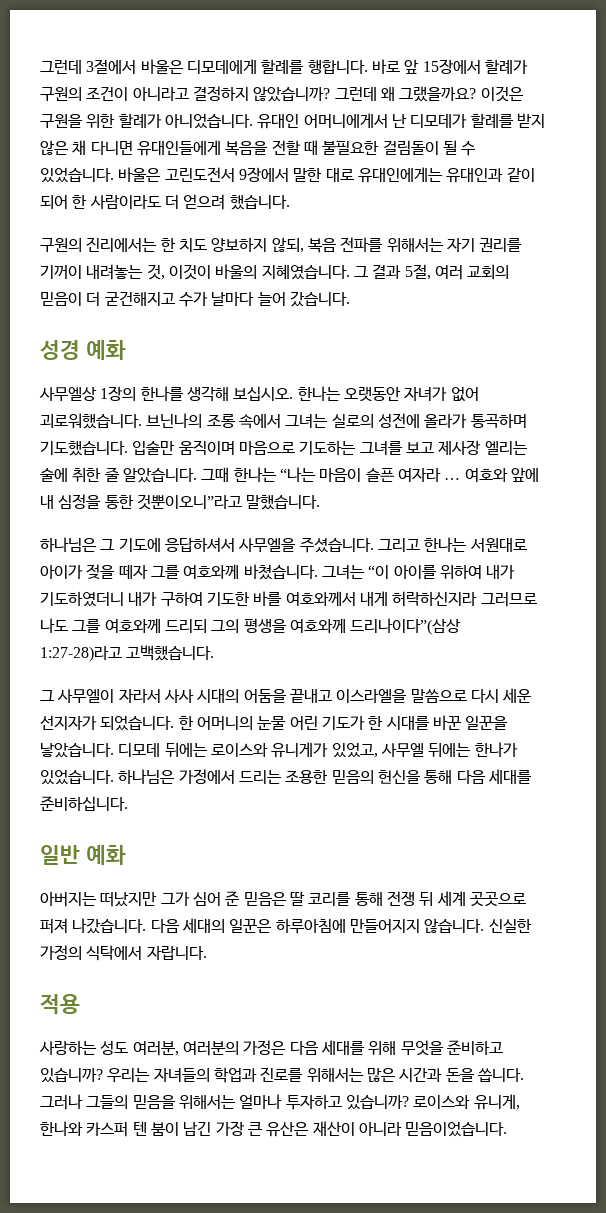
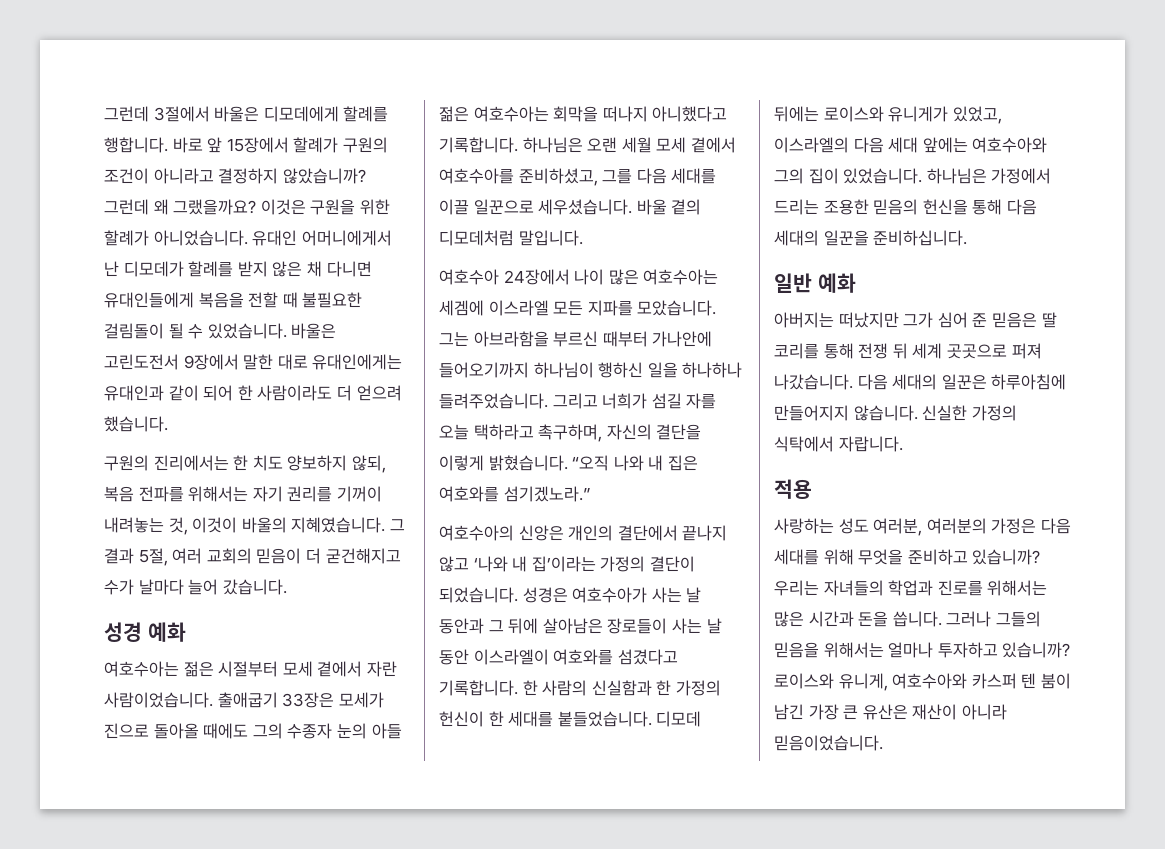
[39,386,479,402] [40,413,527,429] [40,440,528,456] [40,467,539,483] [40,494,321,510] [40,537,527,553] [40,564,516,580] [40,591,537,607] [40,618,462,635] [40,645,215,662] [40,688,533,703] [40,715,509,731] [40,743,114,758] 사무엘상 1장의 한나를 생각해 보십시오. 한나는 오랫동안 자녀가 없어 괴로워했습니다. 브닌나의 조롱 속에서 그녀는 실로의 성전에 올라가 통곡하며 기도했습니다. 입술만 움직이며 마음으로 기도하는 그녀를 보고 제사장 엘리는 술에 취한 줄 알았습니다. 그때 한나는 “나는 마음이 슬픈 여자라 … 여호와 앞에 내 심정을 통한 것뿐이오니”라고 말했습니다. // 하나님은 그 기도에 응답하셔서 사무엘을 주셨습니다. 그리고 한나는 서원대로 아이가 젖을 떼자 그를 여호와께 바쳤습니다. 그녀는 “이 아이를 위하여 내가 기도하였더니 내가 구하여 기도한 바를 여호와께서 내게 허락하신지라 그러므로 나도 그를 여호와께 드리되 그의 평생을 여호와께 드리나이다”(삼상 1:27-28)라고 고백했습니다. // 그 사무엘이 자라서 사사 시대의 어둠을 끝내고 이스라엘을 말씀으로 다시 세운 선지자가 되었습니다. 한 어머니의 눈물 어린 기도가 한 시대를 바꾼 일꾼을 낳았습니다. -> [104,661,397,677] [104,692,384,708] [104,723,402,739] [439,106,728,122] [439,137,736,153] [439,168,717,186] [439,199,702,215] [439,230,583,246] [439,269,719,285] [439,300,717,316] [439,331,713,347] [439,362,743,378] [439,393,717,409] [439,424,702,442] [439,455,698,471] [439,486,590,502] [439,525,728,541] [439,556,695,572] [439,587,702,603] [439,618,722,634] [439,649,678,665] [439,680,721,696] [439,711,652,727] 여호수아는 젊은 시절부터 모세 곁에서 자란 사람이었습니다. 출애굽기 33장은 모세가 진으로 돌아올 때에도 그의 수종자 눈의 아들 젊은 여호수아는 회막을 떠나지 아니했다고 기록합니다. 하나님은 오랜 세월 모세 곁에서 여호수아를 준비하셨고, 그를 다음 세대를 이끌 일꾼으로 세우셨습니다. 바울 곁의 디모데처럼 말입니다. // 여호수아 24장에서 나이 많은 여호수아는 세겜에 이스라엘 모든 지파를 모았습니다. 그는 아브라함을 부르신 때부터 가나안에 들어오기까지 하나님이 행하신 일을 하나하나 들려주었습니다. 그리고 너희가 섬길 자를 오늘 택하라고 촉구하며, 자신의 결단을 이렇게 밝혔습니다. “오직 나와 내 집은 여호와를 섬기겠노라.” // 여호수아의 신앙은 개인의 결단에서 끝나지 않고 ‘나와 내 집’이라는 가정의 결단이 되었습니다. 성경은 여호수아가 사는 날 동안과 그 뒤에 살아남은 장로들이 사는 날 동안 이스라엘이 여호와를 섬겼다고 기록합니다. 한 사람의 신실함과 한 가정의 헌신이 한 세대를 붙들었습니다.
[380,742,518,757] 사무엘 뒤에는 한나가 -> [774,137,1048,153] [774,168,839,184] 이스라엘의 다음 세대 앞에는 여호수아와 그의 집이
[487,769,532,784] 세대를 -> [774,230,869,246] 세대의 일꾼을
[40,1121,83,1136] 한나와 -> [892,673,968,689] 여호수아와

